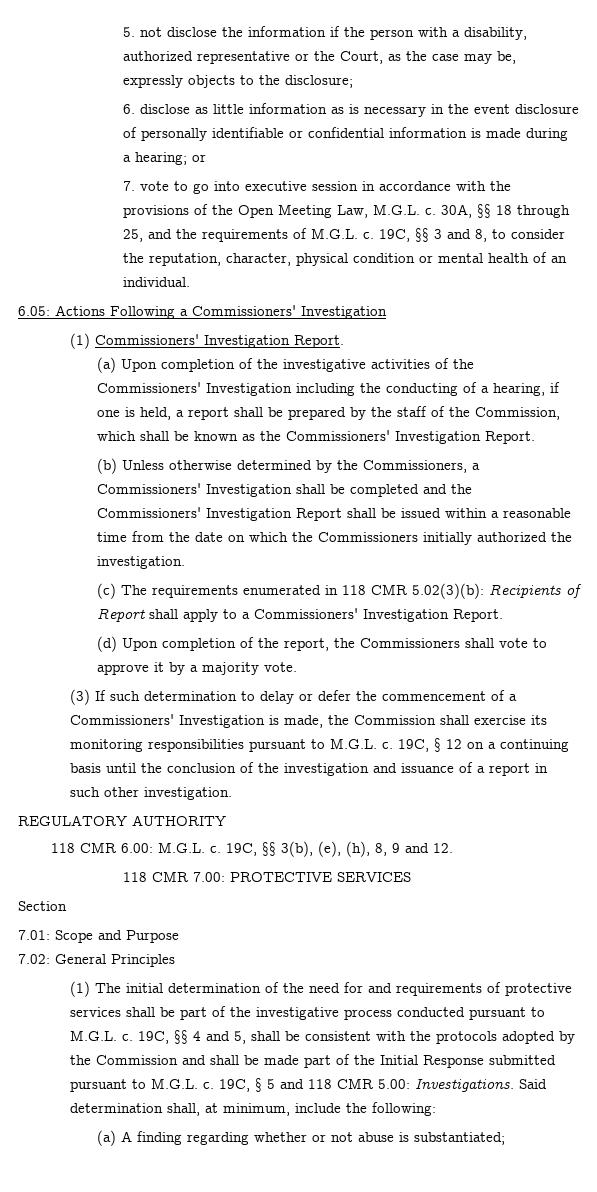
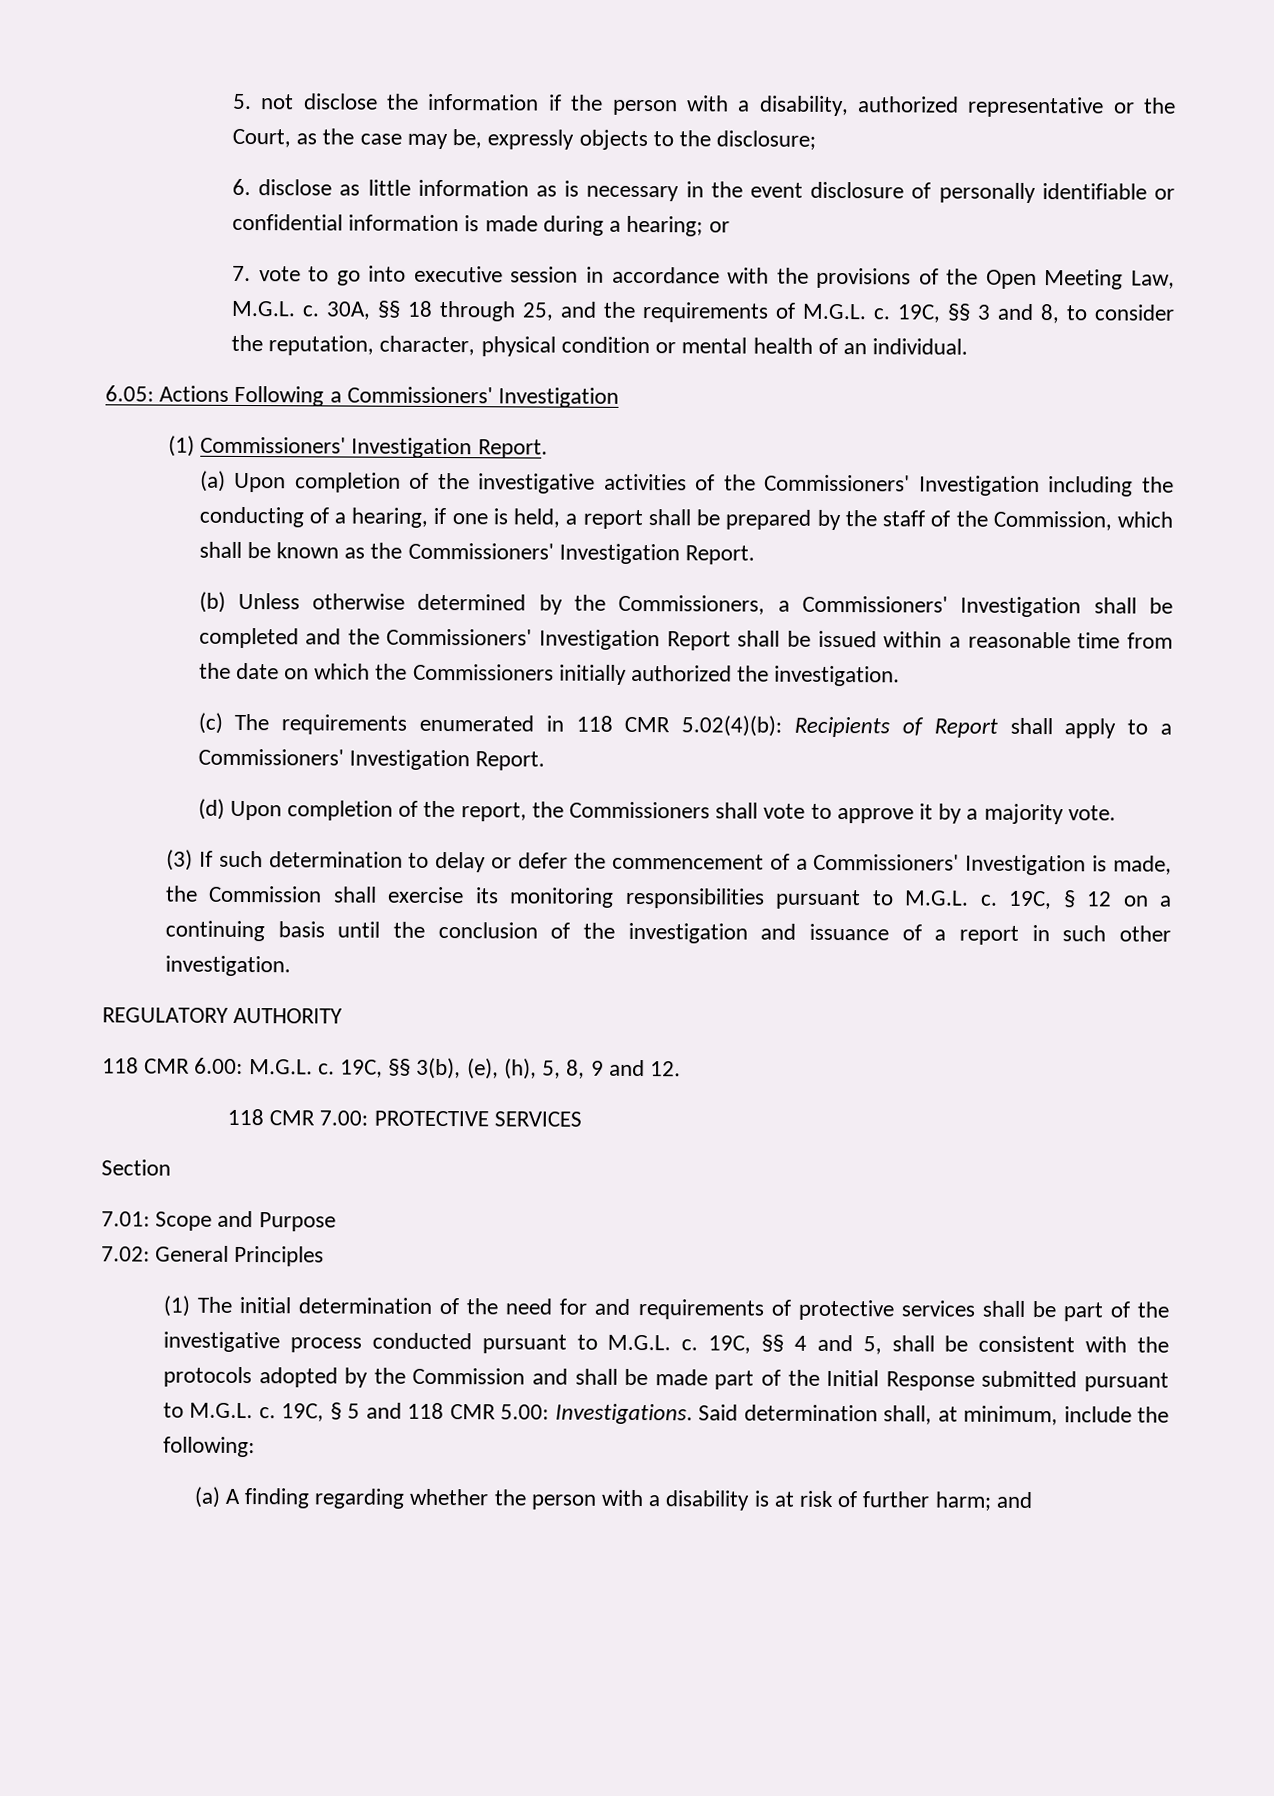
[411,583,484,599] 5.02(3)(b): -> [681,715,783,737] 5.02(4)(b):
(371, 849) none -> [542,1060,562,1079] 5,
[311,1132,505,1145] or not abuse is substantiated; -> [493,1489,1032,1511] the person with a disability is at risk of further harm; and

